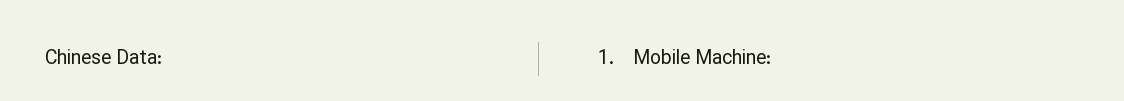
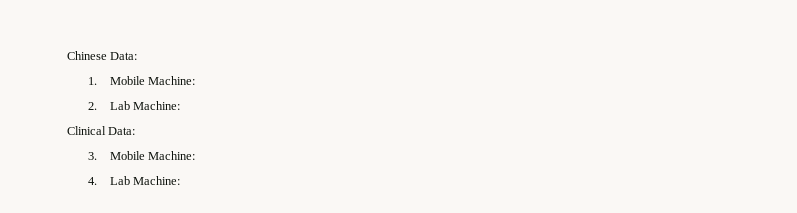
(772, 56) none -> [88,101,181,110] [67,126,136,135] [88,151,196,160] [88,176,181,185] // 2. Lab Machine: // Clinical Data: // 3. Mobile Machine: // 4. Lab Machine:

